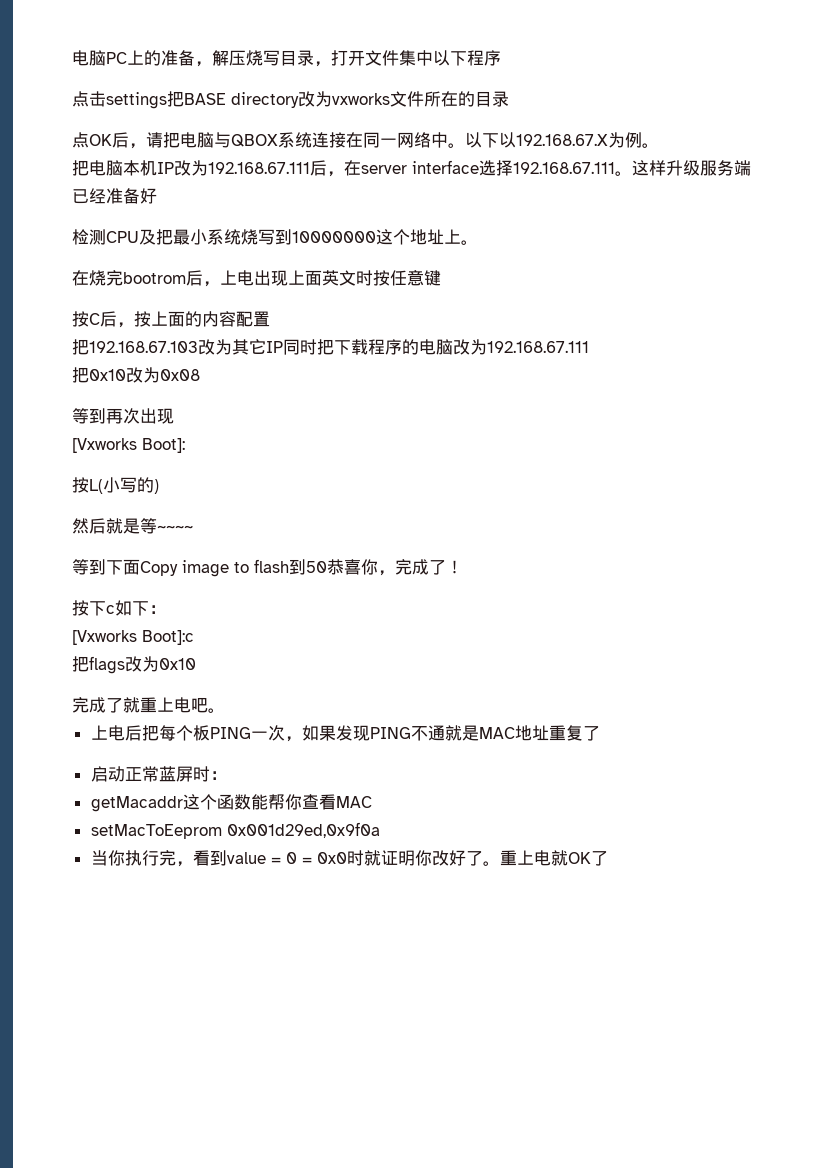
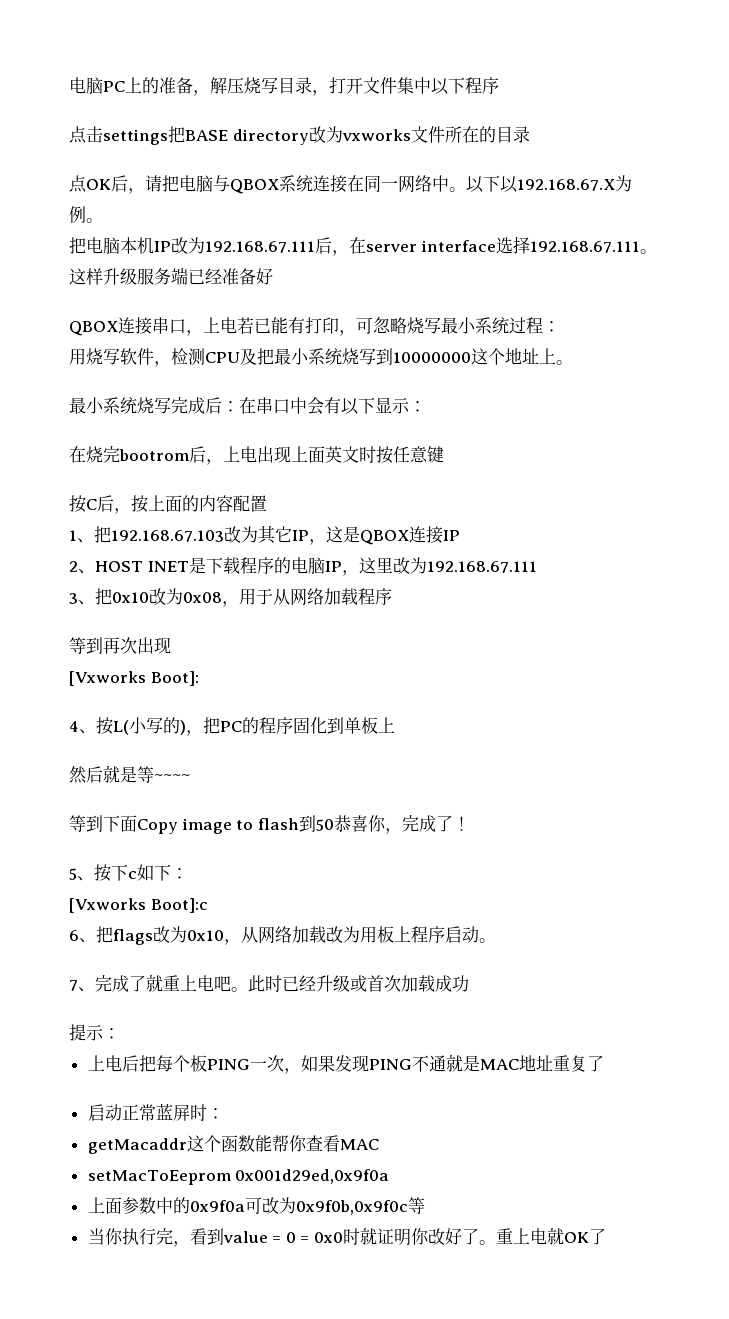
(157, 196) none -> [69,317,560,336] [69,348,171,367] QBOX连接串口，上电若已能有打印，可忽略烧写最小系统过程： // 用烧写软件，
(478, 242) none -> [69,397,426,415] // 最小系统烧写完成后：在串口中会有以下显示：
(270, 319) none -> [69,530,94,543] 1、
[283,339,334,355] 同时把 -> [309,526,460,545] [69,557,206,574] ，这是QBOX连接IP // 2、HOST INET是
(453, 347) none -> [324,557,393,576] IP，这里
(589, 347) none -> [69,593,95,605] 3、
(200, 375) none -> [222,588,392,607] ，用于从网络加载程序
(185, 445) none -> [69,721,96,734] 4、
(159, 486) none -> [186,717,395,736] ，把PC的程序固化到单板上
(463, 567) none -> [69,868,94,881] 5、
(194, 637) none -> [69,930,96,943] 6、
(196, 664) // -> [224,926,496,945] [69,980,95,992] ，从网络加载改为用板上程序启动。 // 7、
(225, 710) none -> [248,975,469,992] [69,1024,120,1041] 此时已经升级或首次加载成功 // 提示：
(380, 830) none -> [87,1197,425,1215] // 上面参数中的0x9f0a可改为0x9f0b,0x9f0c等

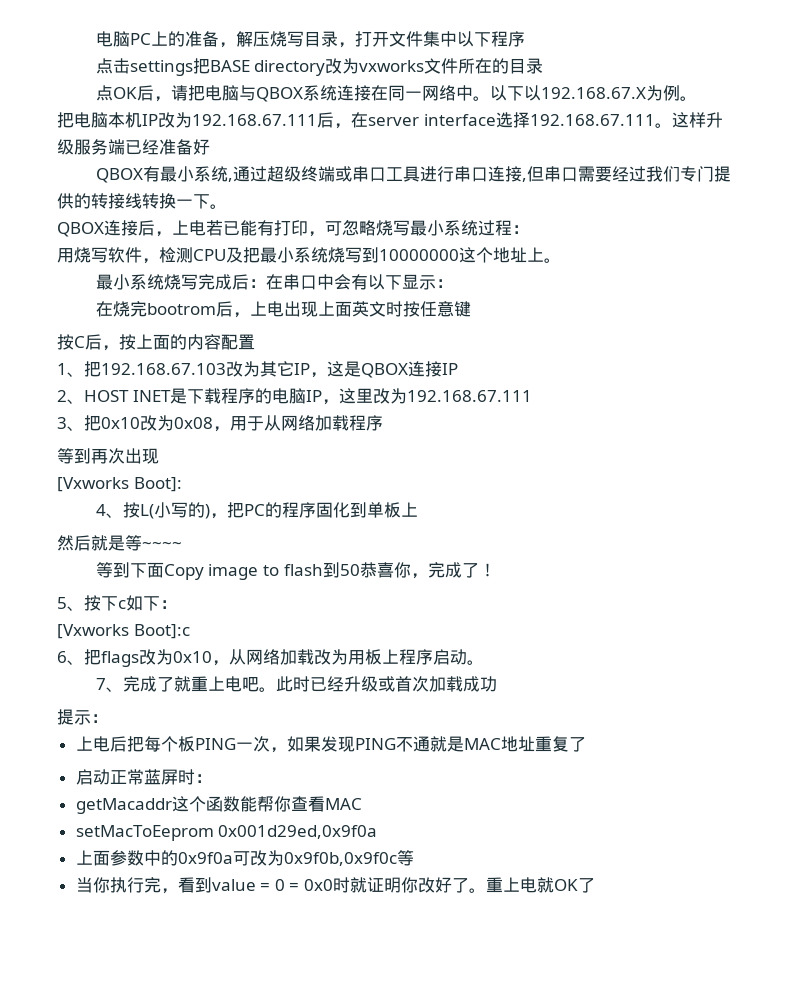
[118,317,186,335] 连接串口 -> [142,166,731,182] [57,193,227,209] [57,220,155,237] 有最小系统,通过超级终端或串口工具进行串口连接,但串口需要经过我们专门提供的转接线转换一下。 // QBOX连接后

